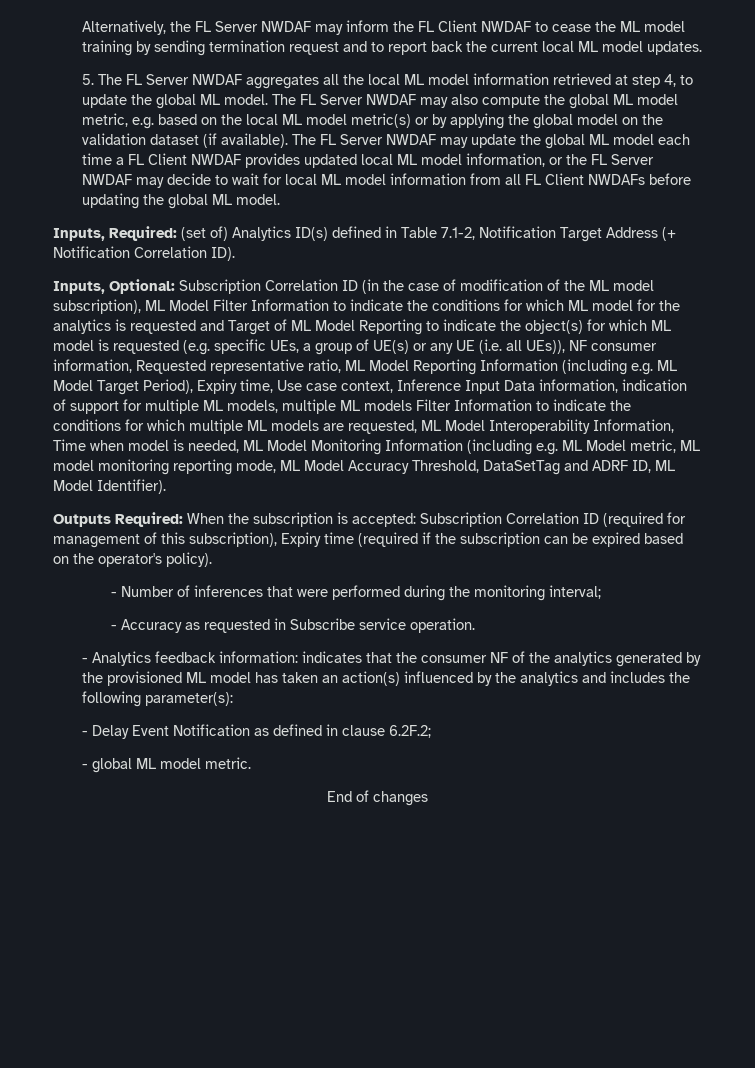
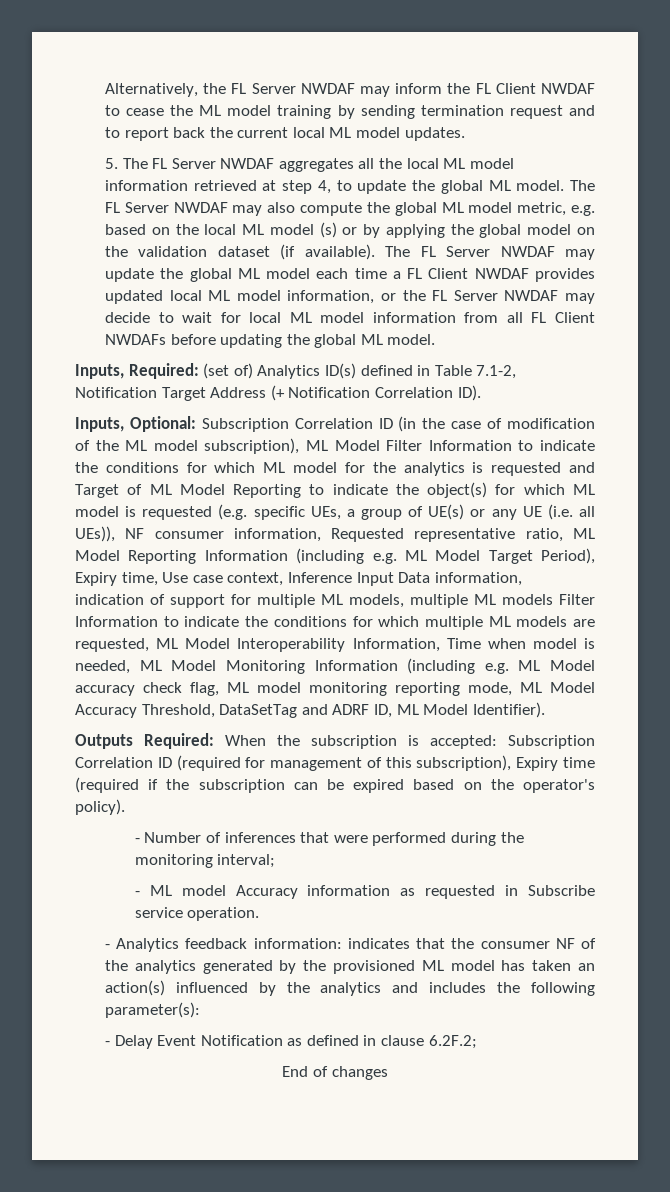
[350,113,411,128] metric(s) -> [319,222,337,238] (s)
[630,439,676,453] metric, -> [75,682,219,696] accuracy check flag,
[120,619,182,633] Accuracy -> [149,885,391,899] ML model Accuracy information
[81,757,251,773] // - global ML model metric. -> (477, 1042) none

